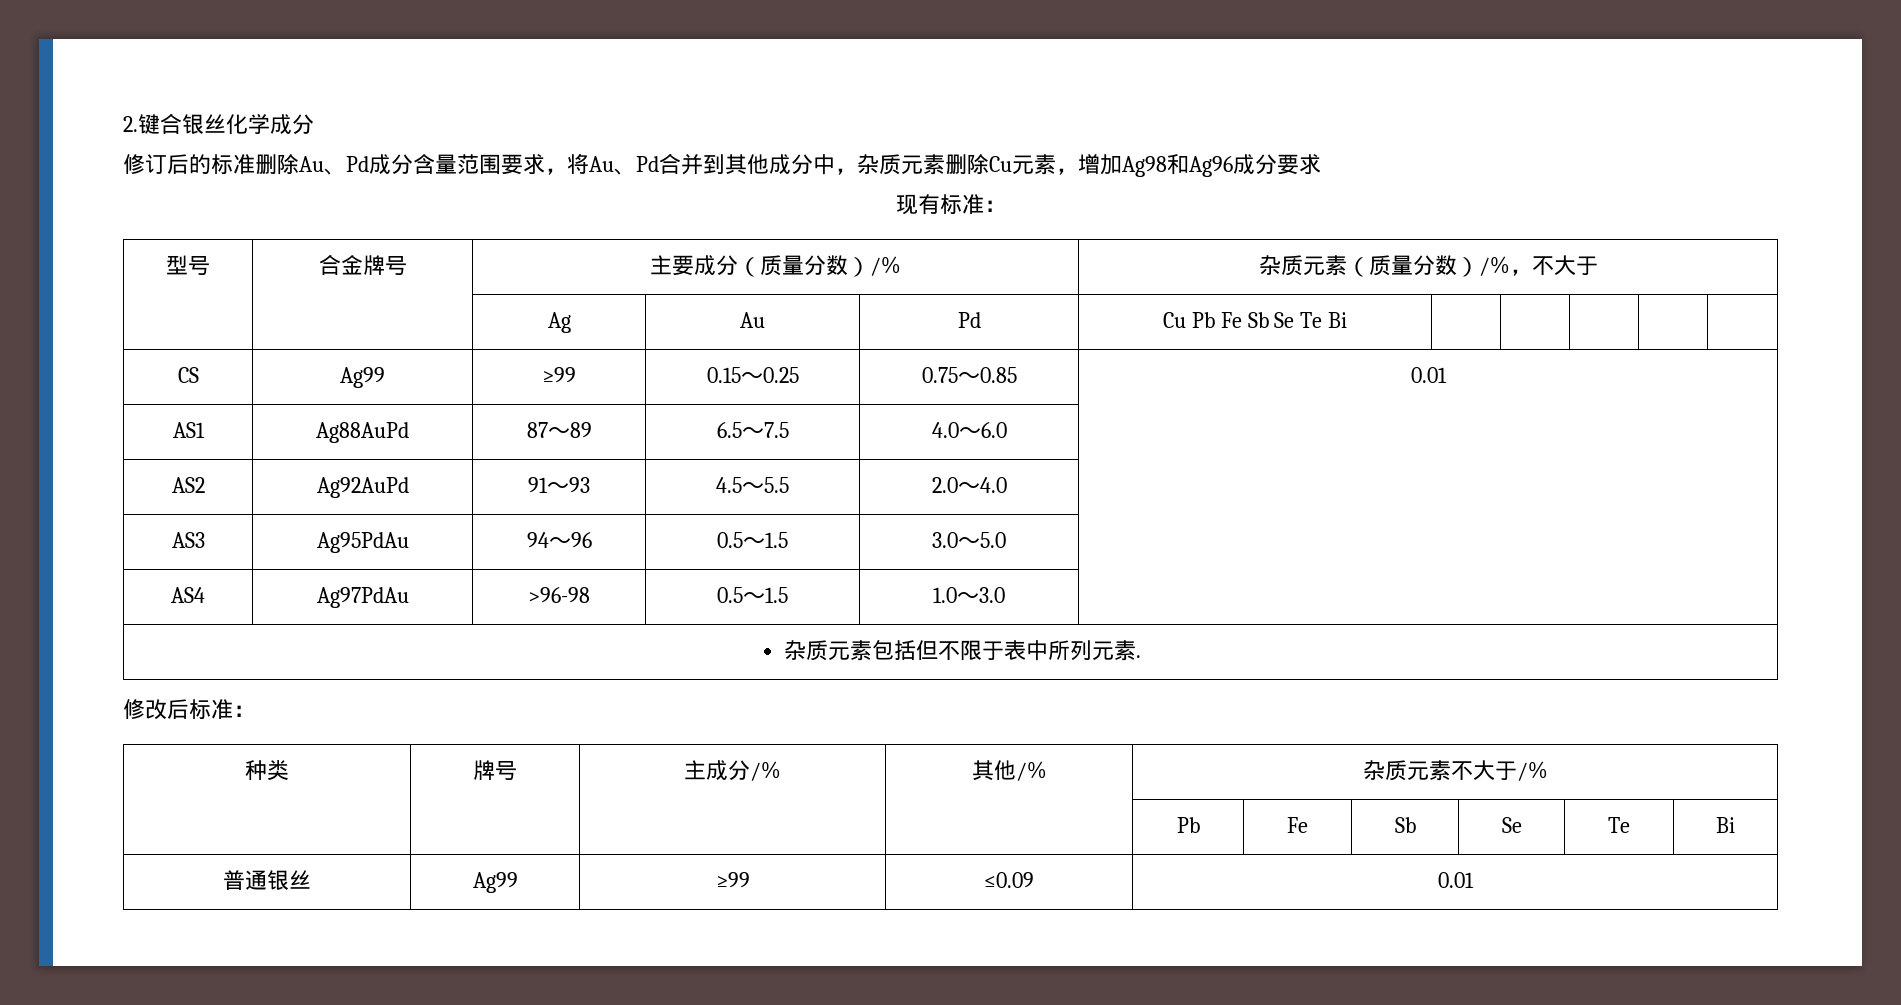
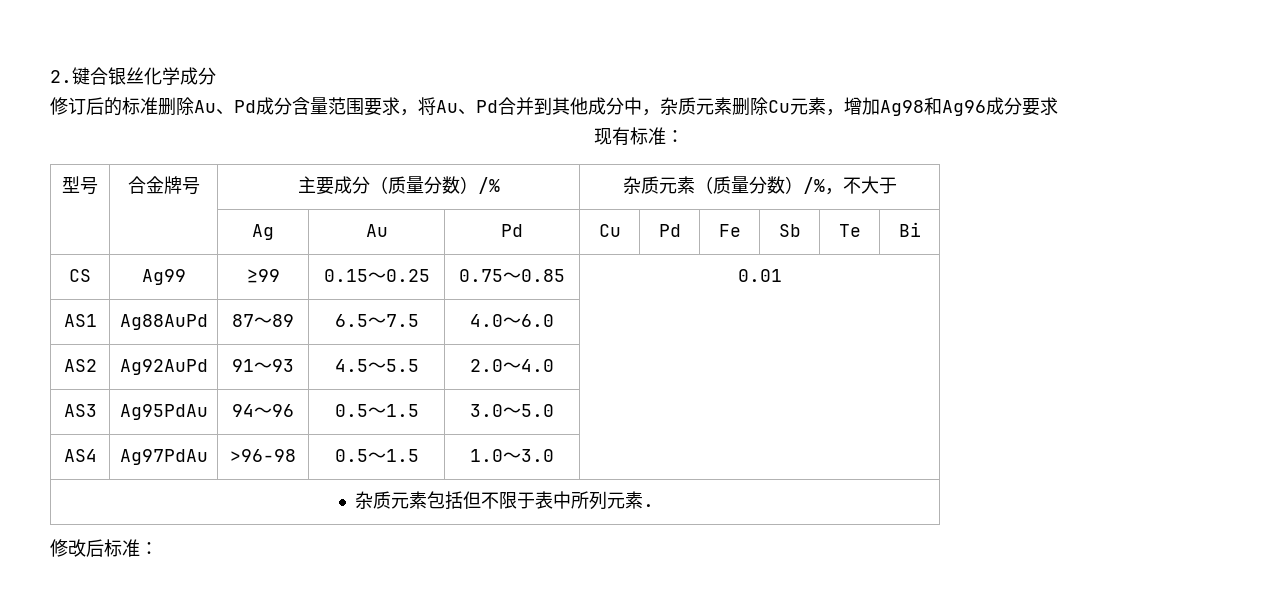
[1191,312,1348,328] Pb Fe Sb Se Te Bi | | | | | -> [658,224,681,237] [718,224,741,237] [778,224,801,237] [838,224,861,237] [898,222,921,237] | Pd | Fe | Sb | Te | Bi
[245,760,289,780] [473,760,517,780] [684,760,781,781] [971,760,1047,781] [1362,760,1548,781] [1176,817,1200,833] [1287,817,1308,833] [1394,817,1416,833] [1501,817,1522,833] [1608,817,1630,833] [1716,817,1735,833] [223,870,311,890] [472,872,518,893] [715,872,750,888] [984,872,1034,888] [1437,872,1474,888] // 种类 | 牌号 | 主成分/% | 其他/% | 杂质元素不大于/% // | | | | Pb | Fe | Sb | Se | Te | Bi // 普通银丝 | Ag99 | ≥99 | ≤0.09 | 0.01 -> (158, 548) none

